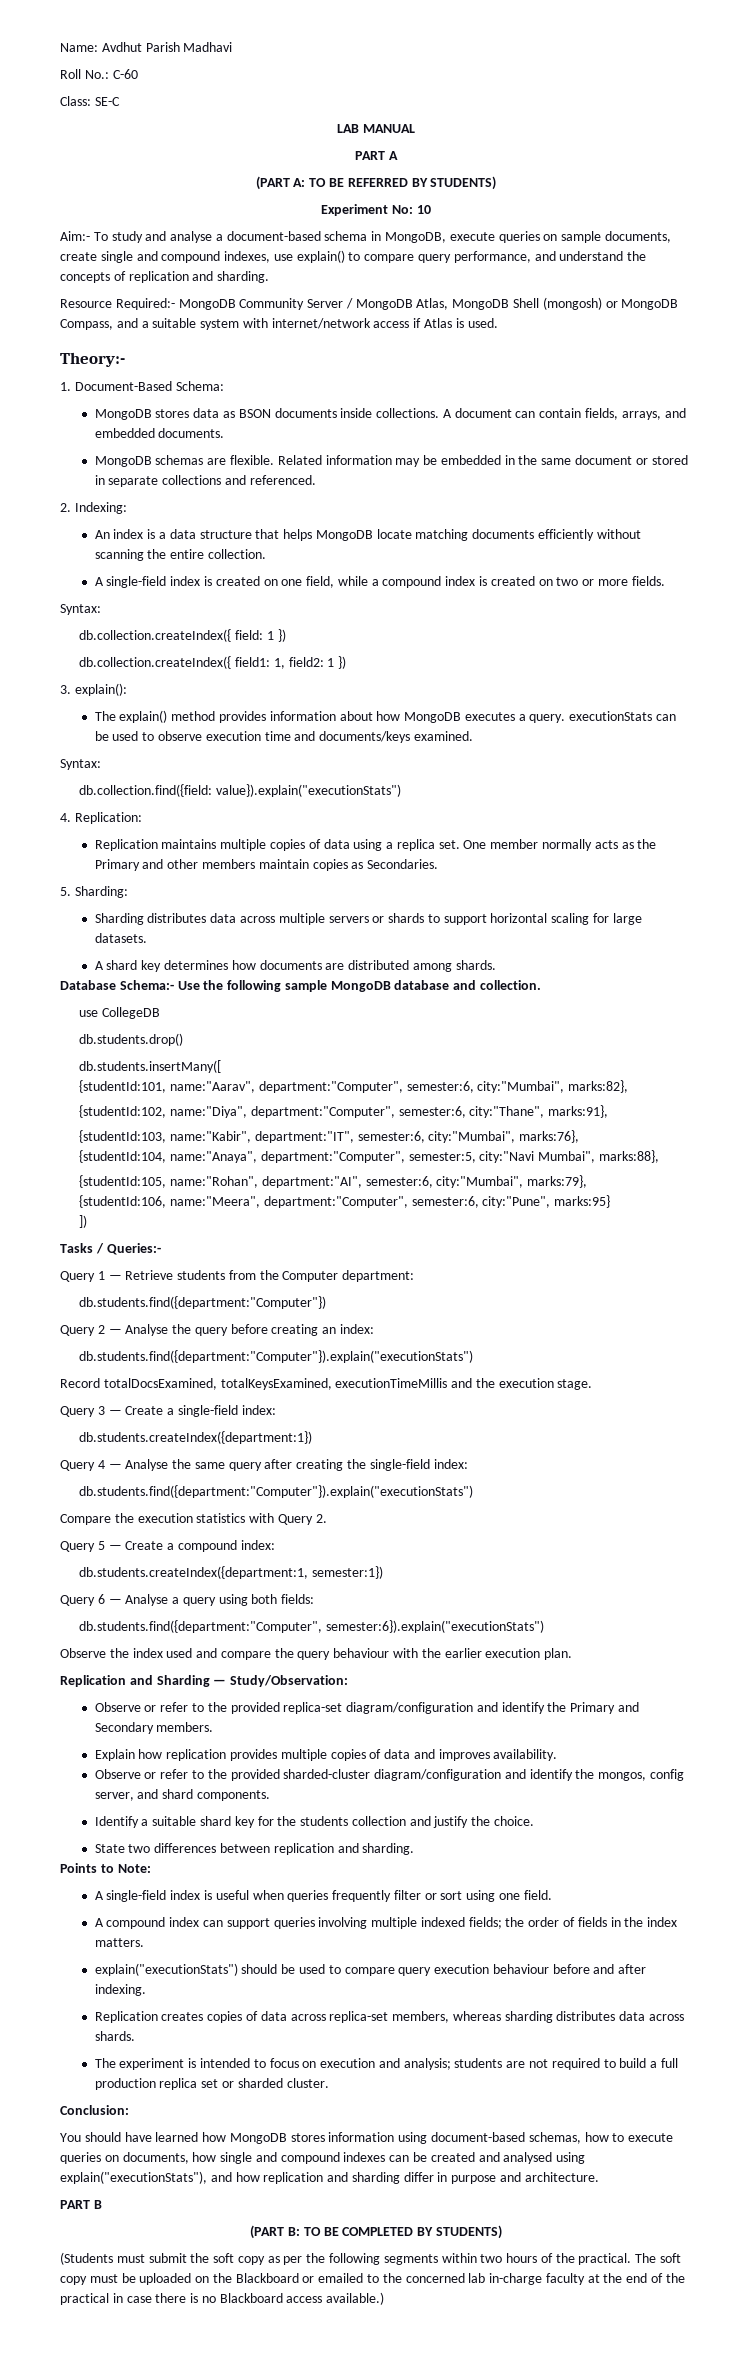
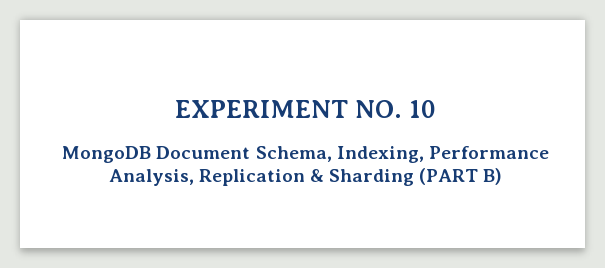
[60,42,233,52] [60,69,138,79] [60,96,120,106] [337,124,415,133] [355,151,398,160] [255,176,497,190] [321,204,431,216] [60,231,671,243] [60,250,647,263] [60,271,270,283] [60,297,679,310] [60,318,498,330] [60,352,125,367] [60,381,224,391] [94,408,686,420] [94,428,225,438] [94,455,688,467] [94,475,316,487] [60,502,127,514] [94,529,641,541] [94,549,266,561] [94,576,665,588] [60,604,101,615] [79,629,286,642] [79,656,347,669] [60,683,127,696] [94,710,676,723] [94,731,473,743] [60,759,101,770] [79,784,402,797] [60,812,142,824] [94,839,657,851] [94,859,439,871] [60,886,128,898] [94,913,642,925] [94,933,147,943] [94,960,496,972] [60,980,542,992] [79,1007,161,1019] [79,1033,184,1046] [79,1060,222,1073] [79,1080,629,1093] [79,1105,609,1118] [79,1130,580,1143] [79,1150,659,1163] [79,1175,588,1188] [79,1195,611,1208] [79,1215,88,1228] [60,1243,161,1255] [60,1270,415,1282] [79,1296,327,1309] [60,1324,375,1336] [79,1350,474,1363] [60,1378,593,1390] [60,1405,276,1417] [79,1431,313,1444] [60,1459,468,1471] [79,1485,474,1498] [60,1513,327,1525] [60,1540,275,1552] [79,1566,384,1579] [60,1594,315,1606] [79,1620,545,1633] [60,1648,573,1660] [60,1675,349,1687] [94,1702,639,1714] [94,1722,214,1734] [94,1749,558,1761] [94,1769,684,1781] [94,1789,270,1801] [94,1816,534,1828] [94,1843,415,1855] [60,1863,151,1873] [94,1890,552,1902] [94,1917,678,1929] [94,1938,144,1947] [94,1963,647,1976] [94,1984,146,1996] [94,2011,684,2023] [94,2031,135,2041] [94,2058,678,2070] [94,2078,329,2090] [60,2105,129,2115] [60,2132,674,2144] [60,2152,586,2164] [60,2171,599,2184] [60,2200,102,2209] [250,2225,502,2239] [60,2252,682,2265] [60,2273,685,2285] [60,2292,385,2305] Name: Avdhut Parish Madhavi // Roll No.: C-60 // Class: SE-C // LAB MANUAL // PART A // (PART A: TO BE REFERRED BY STUDENTS) // Experiment No: 10 // Aim:- To study and analyse a document-based schema in MongoDB, execute queries on sample documents, create single and compound indexes, use explain() to compare query performance, and understand the concepts of replication and sharding. // Resource Required:- MongoDB Community Server / MongoDB Atlas, MongoDB Shell (mongosh) or MongoDB Compass, and a suitable system with internet/network access if Atlas is used. // Theory:- // 1. Document-Based Schema: // MongoDB stores data as BSON documents inside collections. A document can contain fields, arrays, and embedded documents. // MongoDB schemas are flexible. Related information may be embedded in the same document or stored in separate collections and referenced. // 2. Indexing: // An index is a data structure that helps MongoDB locate matching documents efficiently without scanning the entire collection. // A single-field index is created on one field, while a compound index is created on two or more fields. // Syntax: // db.collection.createIndex({ field: 1 }) // db.collection.createIndex({ field1: 1, field2: 1 }) // 3. explain(): // The explain() method provides information about how MongoDB executes a query. executionStats can be used to observe execution time and documents/keys examined. // Syntax: // db.collection.find({field: value}).explain("executionStats") // 4. Replication: // Replication maintains multiple copies of data using a replica set. One member normally acts as the Primary and other members maintain copies as Secondaries. // 5. Sharding: // Sharding distributes data across multiple servers or shards to support horizontal scaling for large datasets. // A shard key determines how documents are distributed among shards. // Database Schema:- Use the following sample MongoDB database and collection. // use CollegeDB // db.students.drop() // db.students.insertMany([ // {studentId:101, name:"Aarav", department:"Computer", semester:6, city:"Mumbai", marks:82}, // {studentId:102, name:"Diya", department:"Computer", semester:6, city:"Thane", marks:91}, // {studentId:103, name:"Kabir", department:"IT", semester:6, city:"Mumbai", marks:76}, // {studentId:104, name:"Anaya", department:"Computer", semester:5, city:"Navi Mumbai", marks:88}, // {studentId:105, name:"Rohan", department:"AI", semester:6, city:"Mumbai", marks:79}, // {studentId:106, name:"Meera", department:"Computer", semester:6, city:"Pune", marks:95} // ]) // Tasks / Queries:- // Query 1 — Retrieve students from the Computer department: // db.students.find({department:"Computer"}) // Query 2 — Analyse the query before creating an index: // db.students.find({department:"Computer"}).explain("executionStats") // Record totalDocsExamined, totalKeysExamined, executionTimeMillis and the execution stage. // Query 3 — Create a single-field index: // db.students.createIndex({department:1}) // Query 4 — Analyse the same query after creating the single-field index: // db.students.find({department:"Computer"}).explain("executionStats") // Compare the execution statistics with Query 2. // Query 5 — Create a compound index: // db.students.createIndex({department:1, semester:1}) // Query 6 — Analyse a query using both fields: // db.students.find({department:"Computer", semester:6}).explain("executionStats") // Observe the index used and compare the query behaviour with the earlier execution plan. // Replication and Sharding — Study/Observation: // Observe or refer to the provided replica-set diagram/configuration and identify the Primary and Secondary members. // Explain how replication provides multiple copies of data and improves availability. // Observe or refer to the provided sharded-cluster diagram/configuration and identify the mongos, config server, and shard components. // Identify a suitable shard key for the students collection and justify the choice. // State two differences between replication and sharding. // Points to Note: // A single-field index is useful when queries frequently filter or sort using one field. // A compound index can support queries involving multiple indexed fields; the order of fields in the index matters. // explain("executionStats") should be used to compare query execution behaviour before and after indexing. // Replication creates copies of data across replica-set members, whereas sharding distributes data across shards. // The experiment is intended to focus on execution and analysis; students are not required to build a full production replica set or sharded cluster. // Conclusion: // You should have learned how MongoDB stores information using document-based schemas, how to execute queries on documents, how single and compound indexes can be created and analysed using explain("executionStats"), and how replication and sharding differ in purpose and architecture. // PART B // (PART B: TO BE COMPLETED BY STUDENTS) // (Students must submit the soft copy as per the following segments within two hours of the practical. The soft copy must be uploaded on the Blackboard or emailed to the concerned lab in-charge faculty at the end of the practical in case there is no Blackboard access available.) -> [174,100,437,118] [62,146,549,163] [108,168,503,186] EXPERIMENT NO. 10 // MongoDB Document Schema, Indexing, Performance Analysis, Replication & Sharding (PART B)

